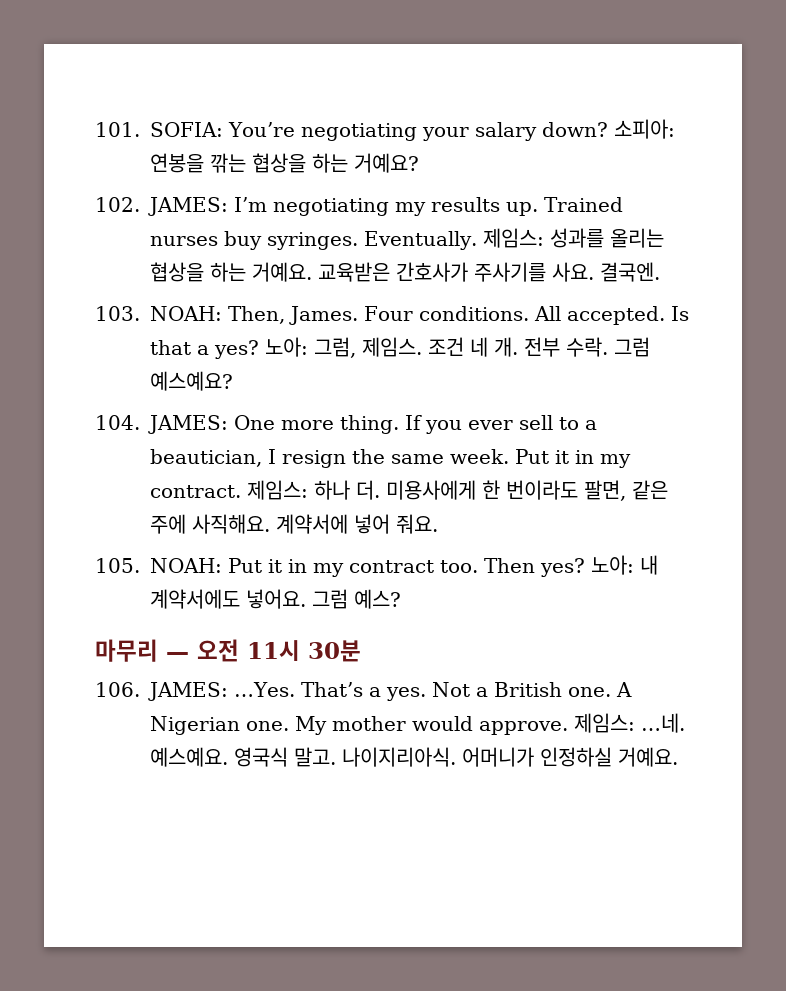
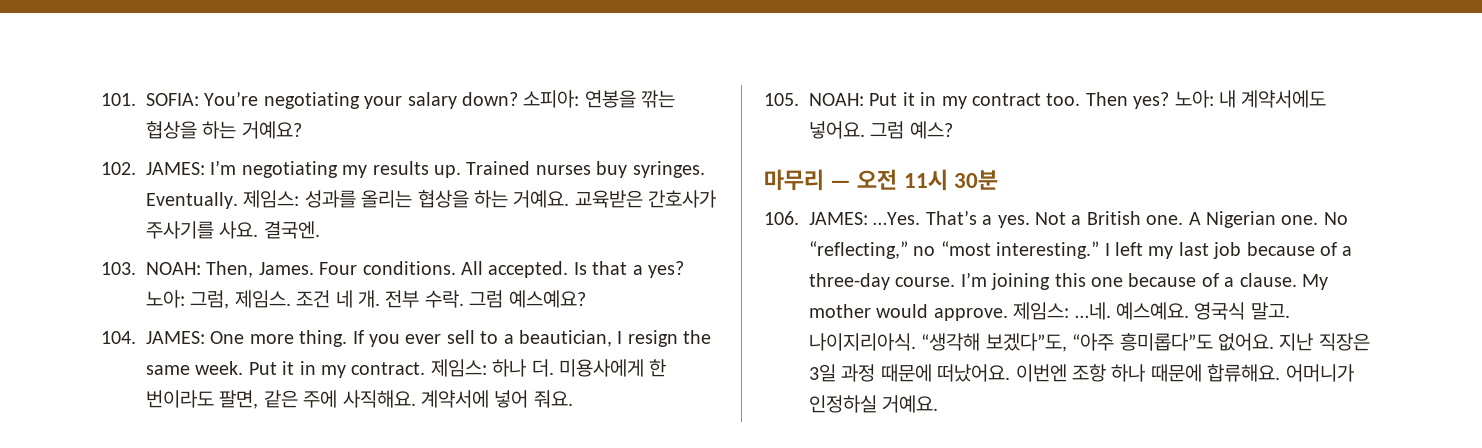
(289, 726) none -> [1323,212,1348,225] [809,241,1353,259] [809,272,1297,290] No “reflecting,” no “most interesting.” I left my last job because of a three-day course. I’m joining this one because of a clause.
(456, 757) none -> [921,332,1370,352] [809,364,1281,382] “생각해 보겠다”도, “아주 흥미롭다”도 없어요. 지난 직장은 3일 과정 때문에 떠났어요. 이번엔 조항 하나 때문에 합류해요.

